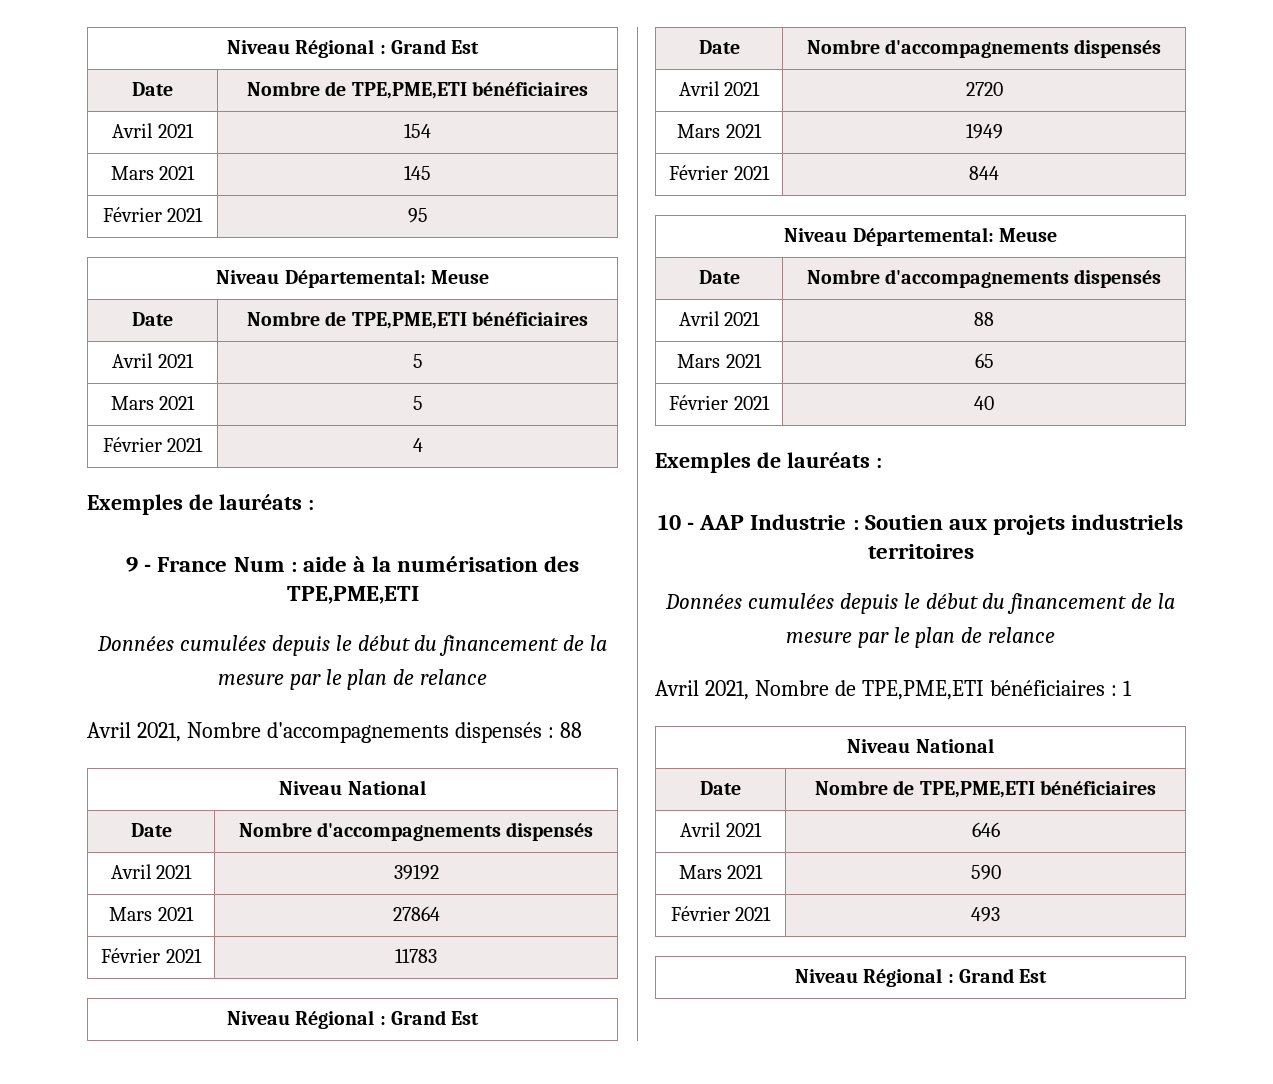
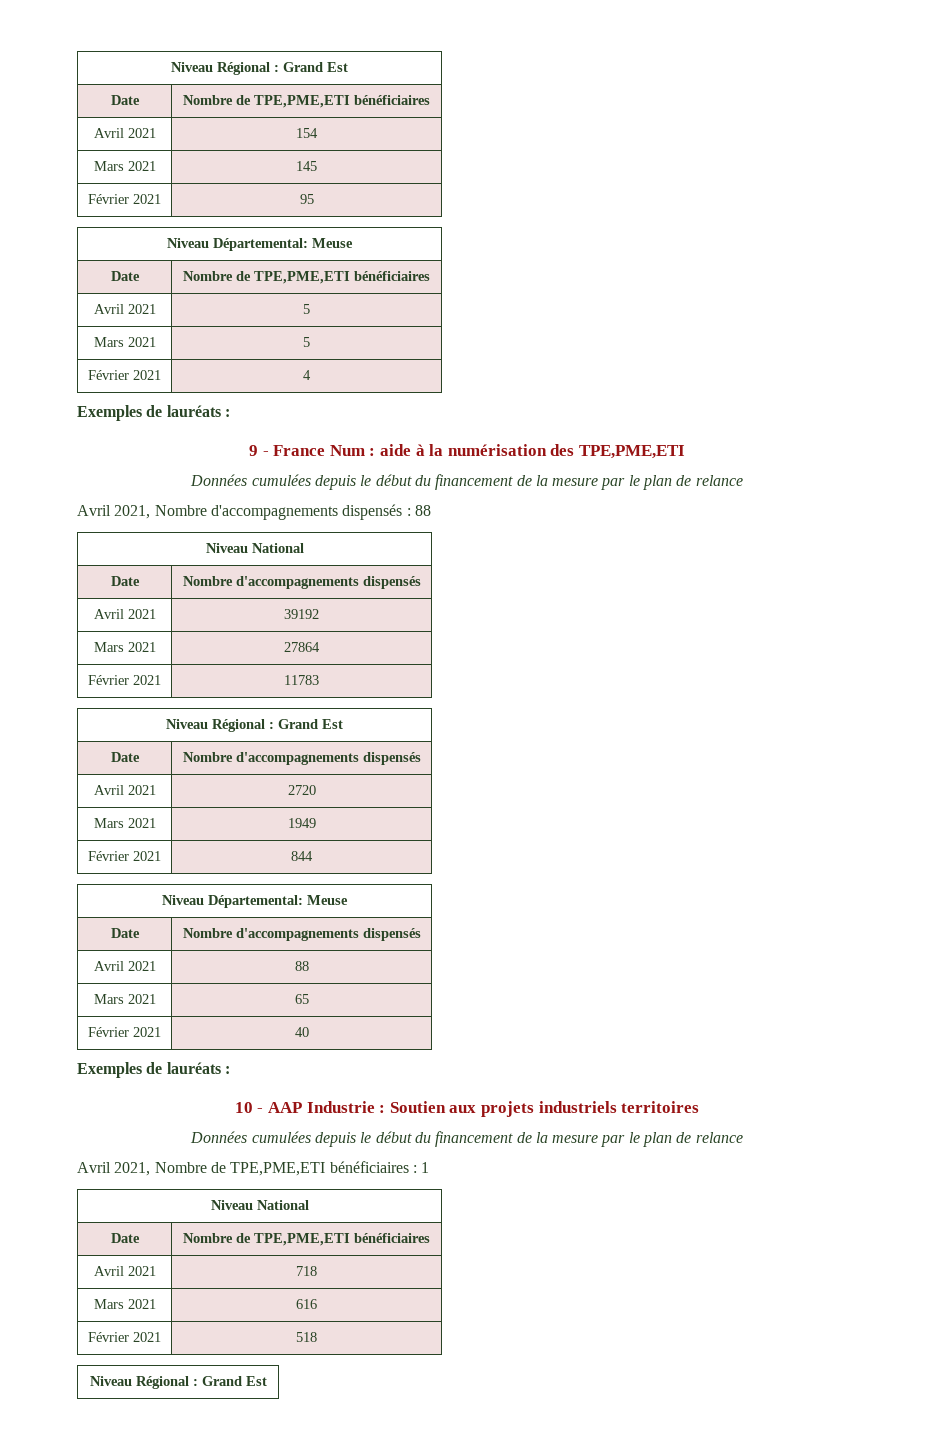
[971,822,1000,837] [678,864,764,879] [970,865,1001,880] [670,906,772,921] [971,907,1000,922] 646 // Mars 2021 | 590 // Février 2021 | 493 -> [296,1266,317,1276] [93,1299,156,1309] [296,1299,317,1309] [88,1332,161,1342] [296,1332,317,1342] 718 // Mars 2021 | 616 // Février 2021 | 518

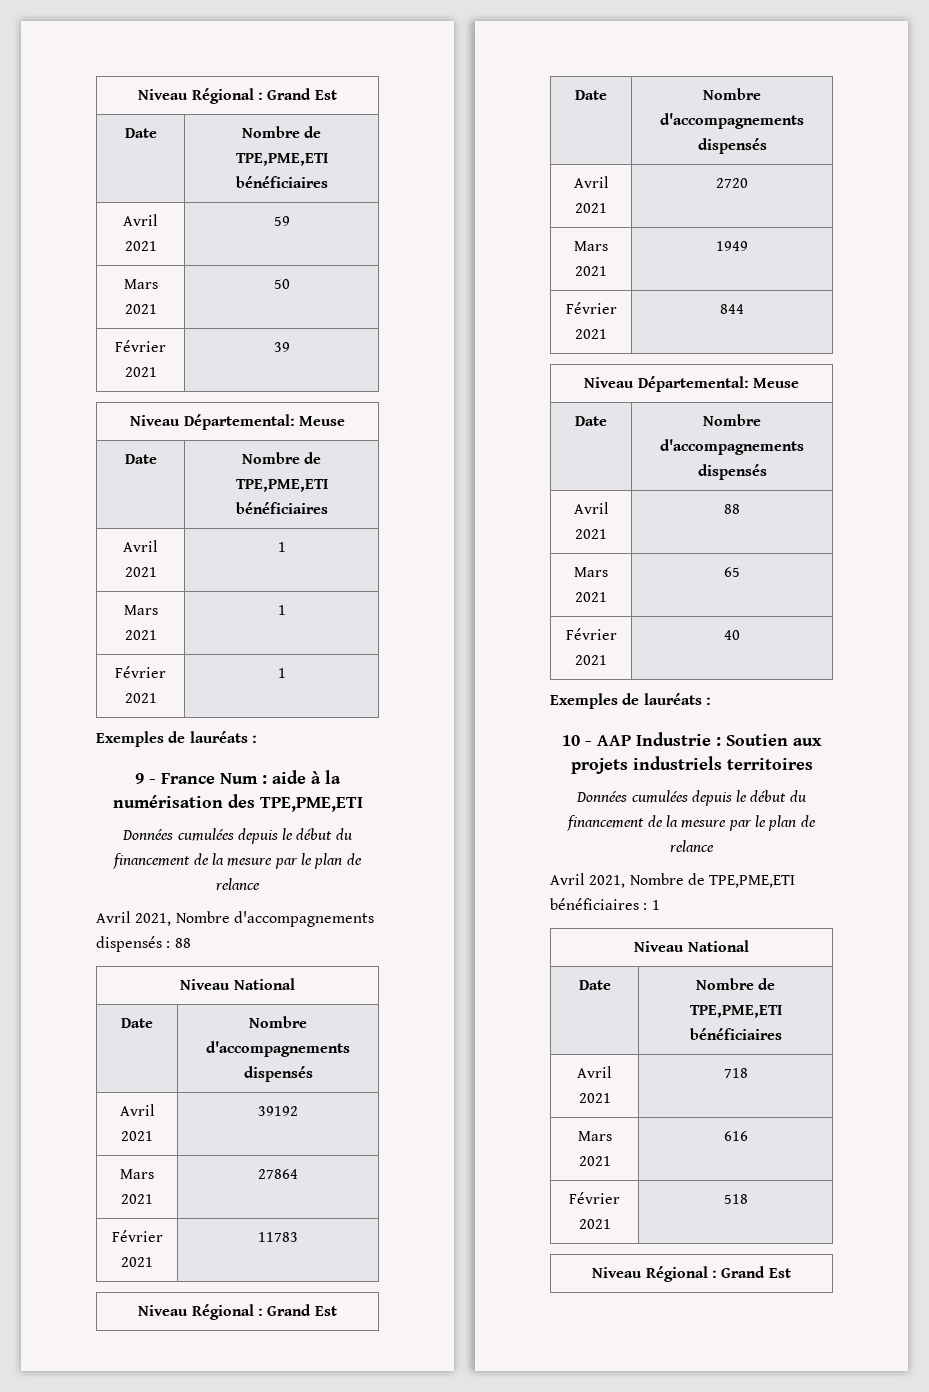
[296,128,318,138] [93,161,156,171] [296,161,317,171] [88,194,161,204] [299,194,314,204] 154 // Mars 2021 | 145 // Février 2021 | 95 -> [273,216,290,226] [123,279,158,289] [124,304,157,314] [273,279,290,289] [115,340,166,352] [124,367,157,377] [273,342,290,352] 59 // Mars 2021 | 50 // Février 2021 | 39
[303,304,310,314] [93,337,156,347] [303,337,310,347] [88,370,161,380] [303,370,311,380] 5 // Mars 2021 | 5 // Février 2021 | 4 -> [277,542,286,552] [123,605,158,615] [124,630,157,640] [277,605,286,615] [115,666,166,678] [124,693,157,703] [277,668,286,678] 1 // Mars 2021 | 1 // Février 2021 | 1

